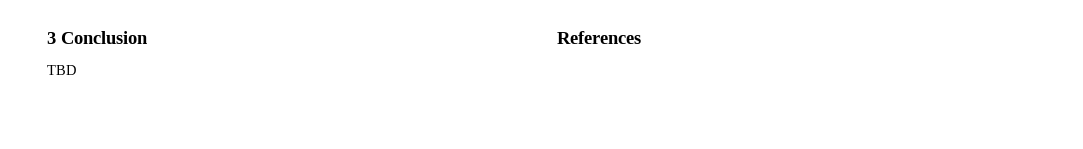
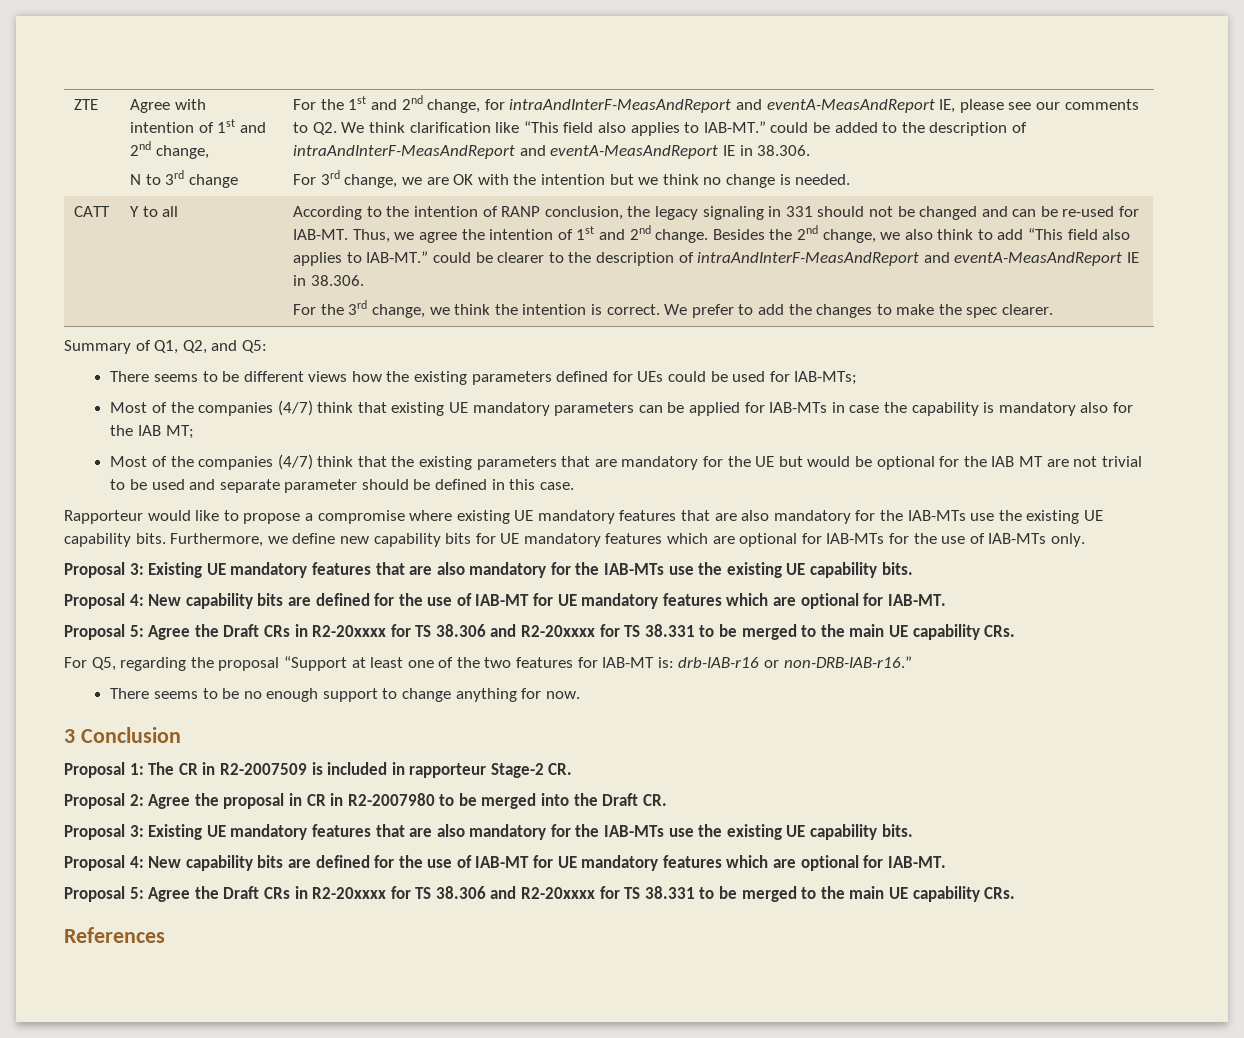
[47,31,148,44] [47,65,76,75] 3 Conclusion // TBD -> [74,99,99,110] [130,99,206,113] [130,119,267,133] [130,141,209,159] [130,170,239,188] [293,95,1139,113] [293,121,1027,136] [293,145,811,159] [293,170,851,188] [74,206,111,217] [130,206,179,217] [293,206,1140,220] [293,225,1131,243] [293,251,1139,266] [293,275,364,286] [293,300,1054,318] [64,340,267,354] [110,371,858,385] [110,400,1133,416] [110,425,194,439] [110,454,1142,470] [110,479,574,493] [64,510,1103,524] [64,533,1085,547] [64,562,913,578] [64,593,946,609] [64,624,1016,640] [64,656,912,671] [110,688,580,702] [64,727,181,743] [64,762,573,778] [64,793,667,809] [64,824,913,840] [64,855,946,871] [64,886,1016,902] ZTE | Agree with intention of 1st and 2nd change, // N to 3rd change | For the 1st and 2nd change, for intraAndInterF-MeasAndReport and eventA-MeasAndReport IE, please see our comments to Q2. We think clarification like “This field also applies to IAB-MT.” could be added to the description of intraAndInterF-MeasAndReport and eventA-MeasAndReport IE in 38.306. // For 3rd change, we are OK with the intention but we think no change is needed. // CATT | Y to all | According to the intention of RANP conclusion, the legacy signaling in 331 should not be changed and can be re-used for IAB-MT. Thus, we agree the intention of 1st and 2nd change. Besides the 2nd change, we also think to add “This field also applies to IAB-MT.” could be clearer to the description of intraAndInterF-MeasAndReport and eventA-MeasAndReport IE in 38.306. // For the 3rd change, we think the intention is correct. We prefer to add the changes to make the spec clearer. // Summary of Q1, Q2, and Q5: // There seems to be different views how the existing parameters defined for UEs could be used for IAB-MTs; // Most of the companies (4/7) think that existing UE mandatory parameters can be applied for IAB-MTs in case the capability is mandatory also for the IAB MT; // Most of the companies (4/7) think that the existing parameters that are mandatory for the UE but would be optional for the IAB MT are not trivial to be used and separate parameter should be defined in this case. // Rapporteur would like to propose a compromise where existing UE mandatory features that are also mandatory for the IAB-MTs use the existing UE capability bits. Furthermore, we define new capability bits for UE mandatory features which are optional for IAB-MTs for the use of IAB-MTs only. // Proposal 3: Existing UE mandatory features that are also mandatory for the IAB-MTs use the existing UE capability bits. // Proposal 4: New capability bits are defined for the use of IAB-MT for UE mandatory features which are optional for IAB-MT. // Proposal 5: Agree the Draft CRs in R2-20xxxx for TS 38.306 and R2-20xxxx for TS 38.331 to be merged to the main UE capability CRs. // For Q5, regarding the proposal “Support at least one of the two features for IAB-MT is: drb-IAB-r16 or non-DRB-IAB-r16.” // There seems to be no enough support to change anything for now. // 3 Conclusion // Proposal 1: The CR in R2-2007509 is included in rapporteur Stage-2 CR. // Proposal 2: Agree the proposal in CR in R2-2007980 to be merged into the Draft CR. // Proposal 3: Existing UE mandatory features that are also mandatory for the IAB-MTs use the existing UE capability bits. // Proposal 4: New capability bits are defined for the use of IAB-MT for UE mandatory features which are optional for IAB-MT. // Proposal 5: Agree the Draft CRs in R2-20xxxx for TS 38.306 and R2-20xxxx for TS 38.331 to be merged to the main UE capability CRs.

